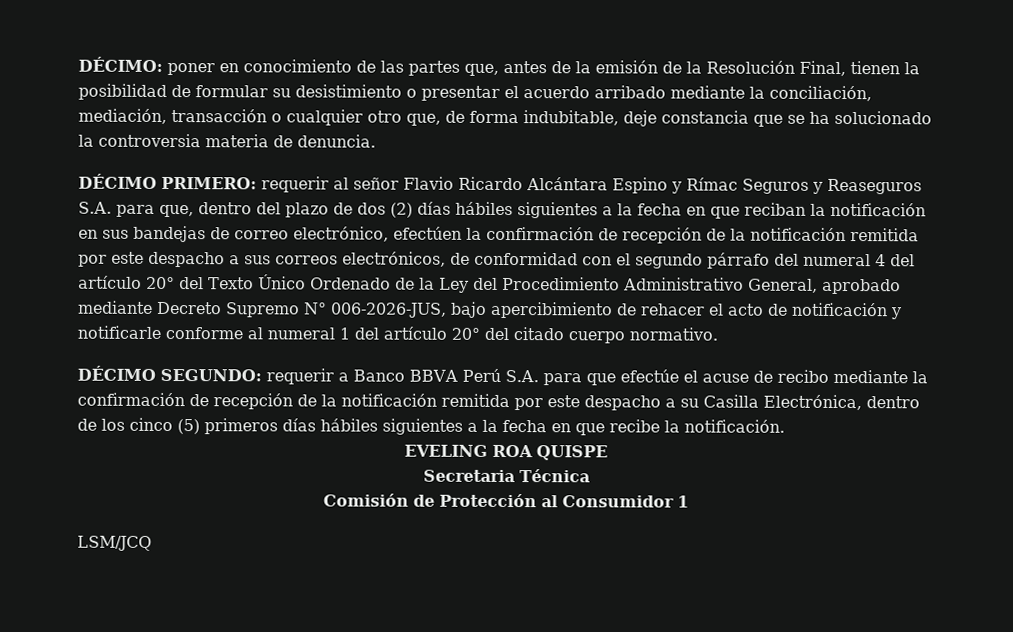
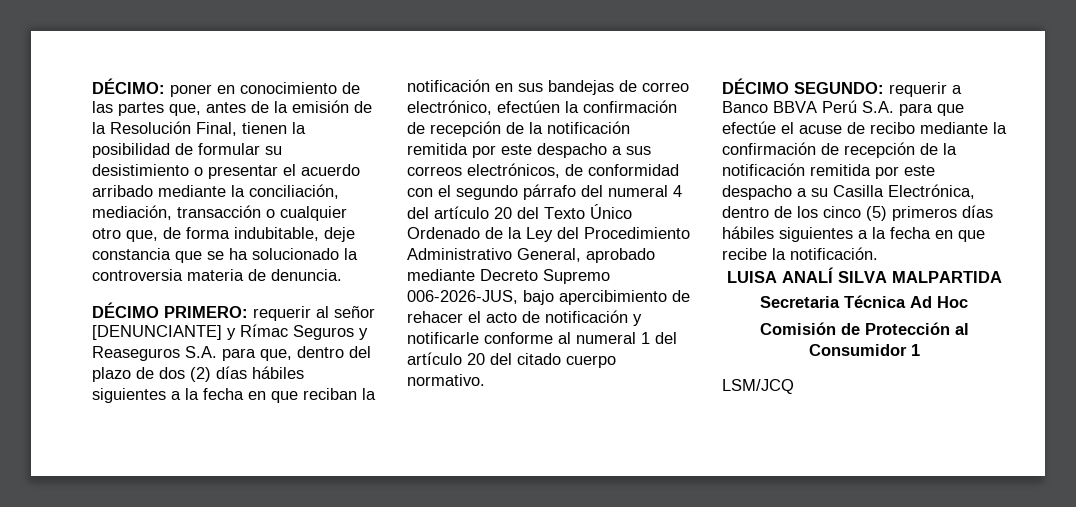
[403,176,668,194] Flavio Ricardo Alcántara Espino -> [92,325,222,340] [DENUNCIANTE]
[146,276,175,290] 20° -> [494,207,512,219] 20
[304,302,327,315] N° -> (610, 276) none
[451,327,480,340] 20° -> [467,353,485,365] 20
[404,444,608,461] EVELING ROA QUISPE -> [726,267,1002,283] LUISA ANALÍ SILVA MALPARTIDA
(590, 476) none -> [910,296,968,308] Ad Hoc

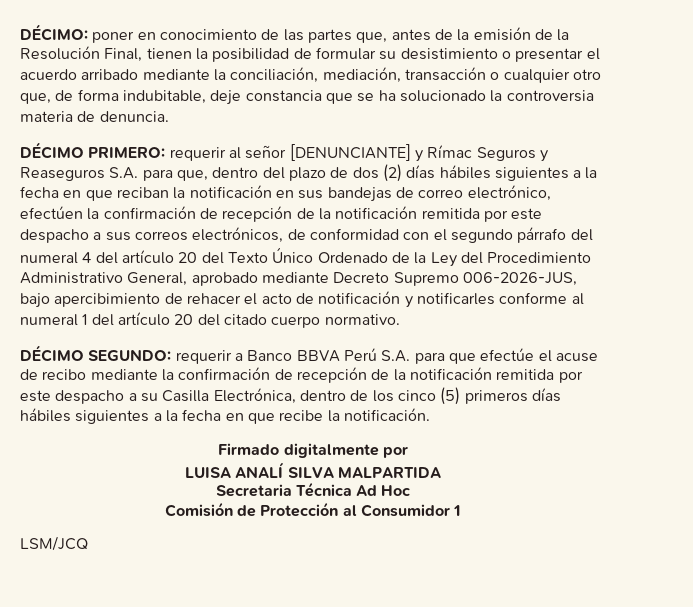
[407,332,479,344] notificarle -> [416,292,495,305] notificarles
(878, 253) none -> [218,443,408,458] // Firmado digitalmente por

